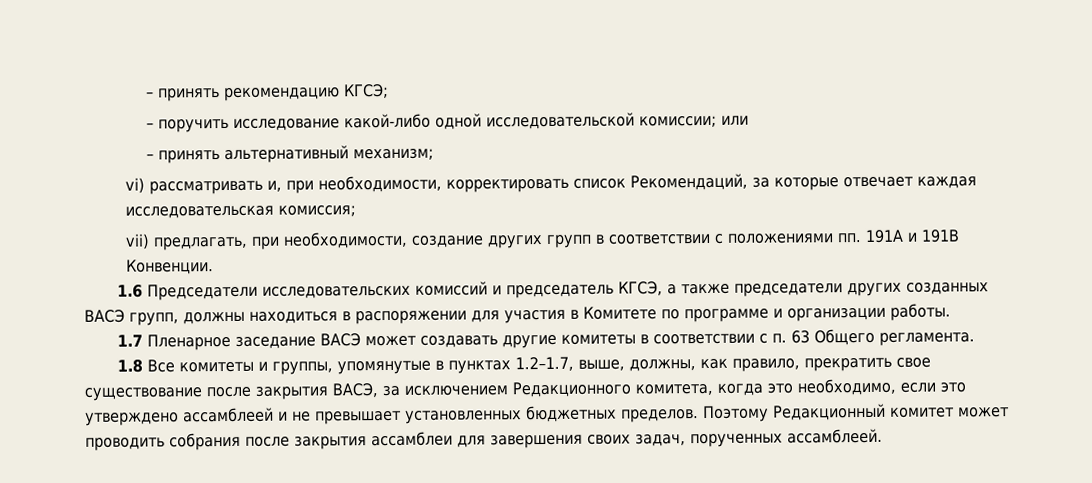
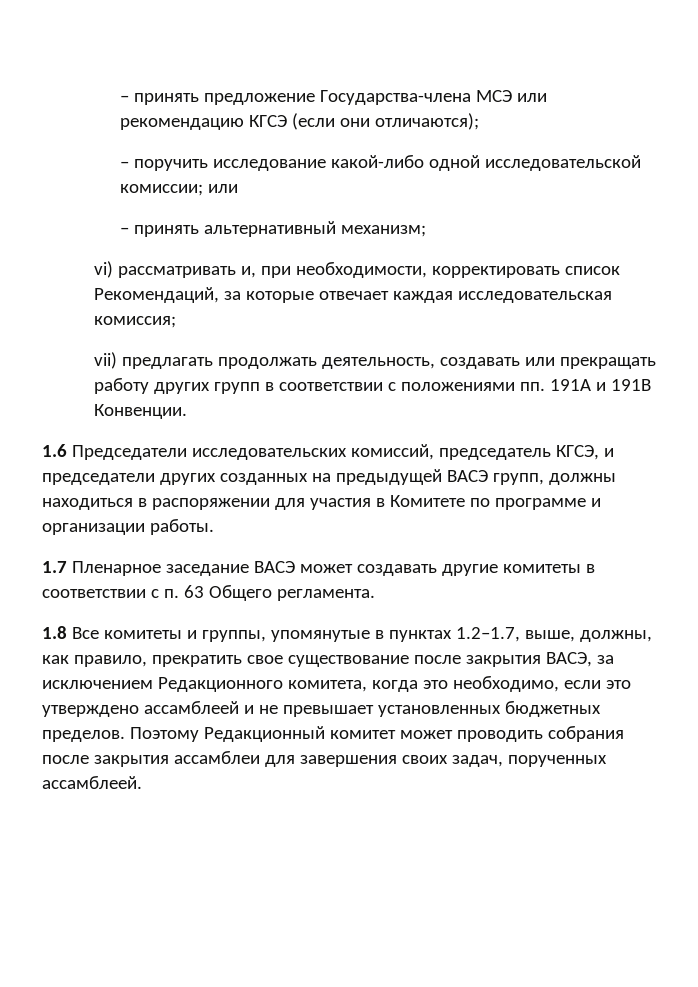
[146,83,390,102] – принять рекомендацию КГСЭ; -> [120,90,548,105] [120,113,480,130] – принять предложение Государства-члена МСЭ или рекомендацию КГСЭ (если они отличаются);
[153,231,485,251] предлагать, при необходимости, создание -> [122,357,656,369] [94,378,150,394] предлагать продолжать деятельность, создавать или прекращать работу
[414,281,730,299] комиссий и председатель КГСЭ, а также -> [350,444,614,460] комиссий, председатель КГСЭ, и
(989, 288) none -> [311,469,442,485] на предыдущей

